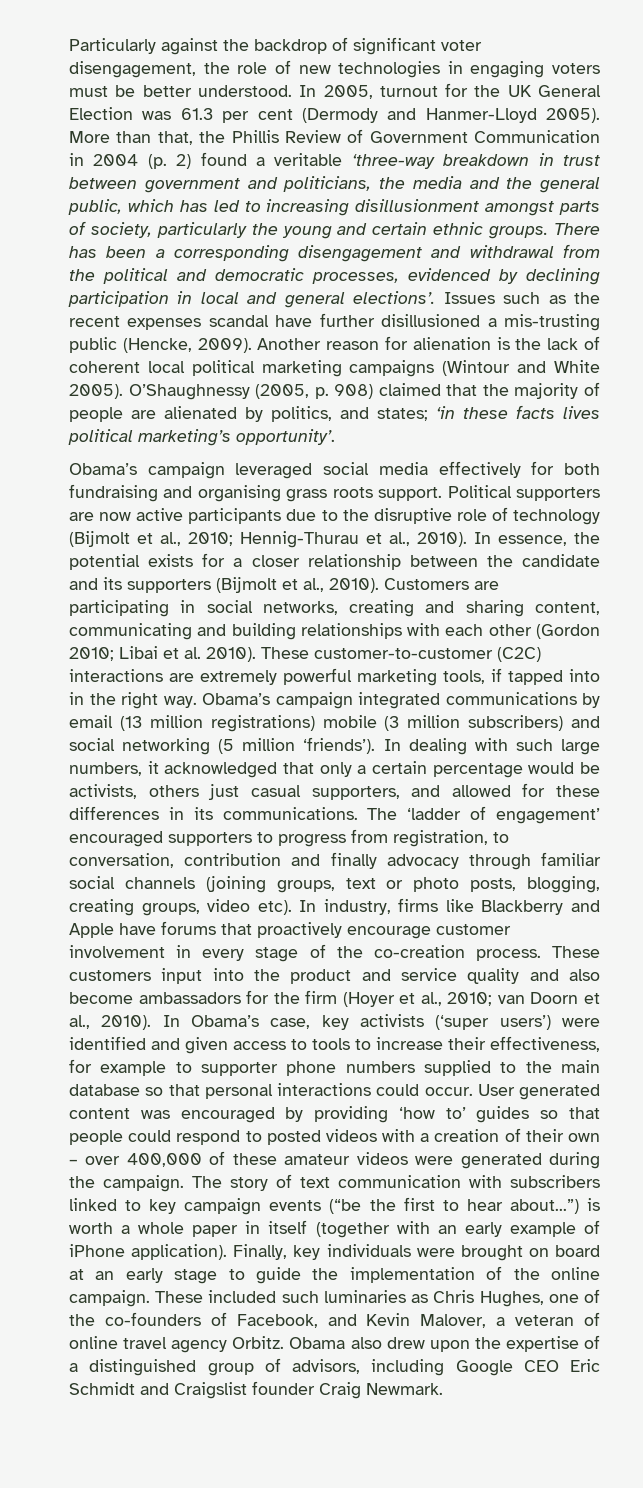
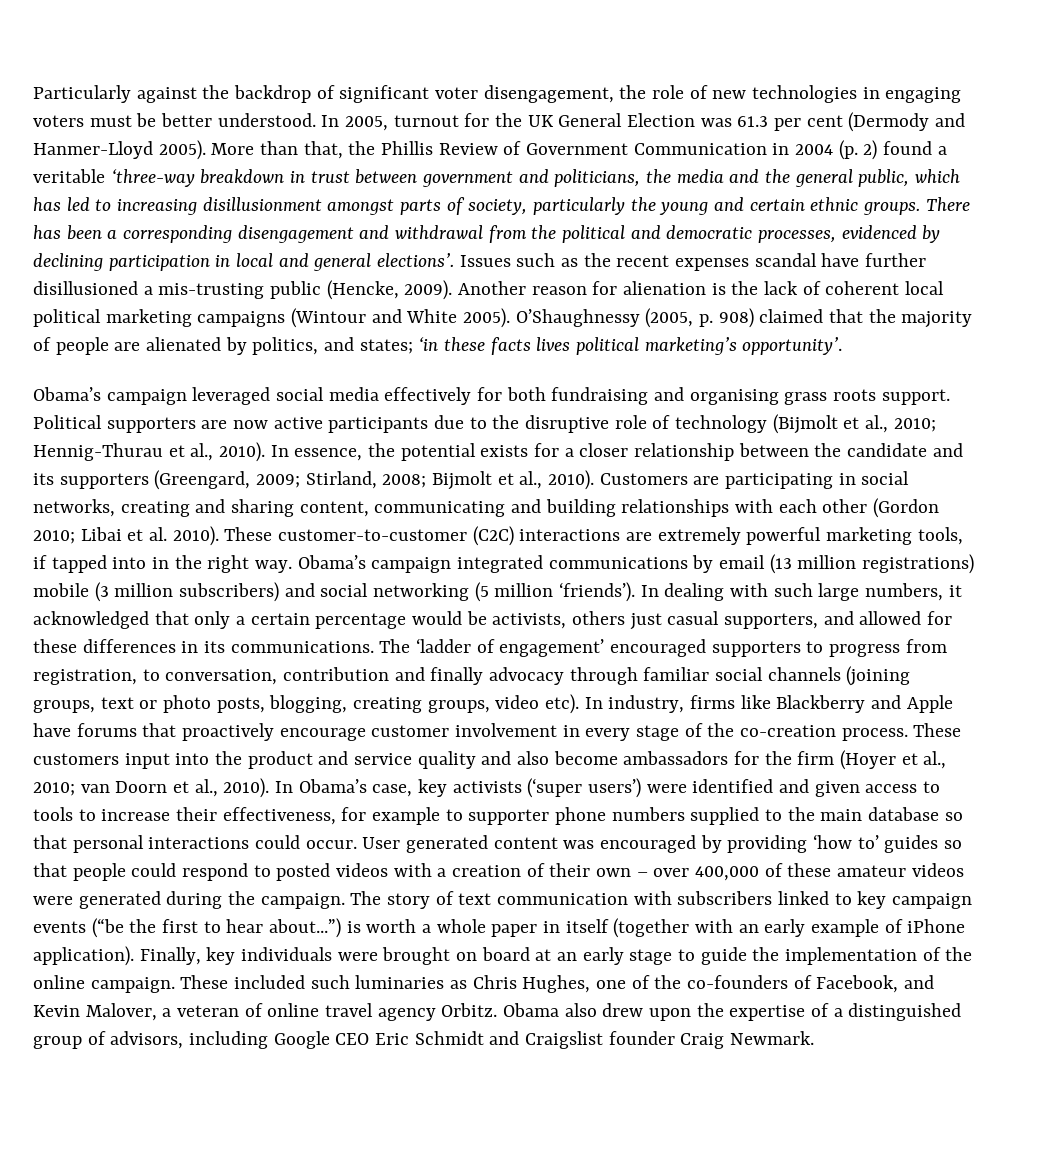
[216,577,277,593] (Bijmolt -> [154,470,493,490] (Greengard, 2009; Stirland, 2008; Bijmolt

